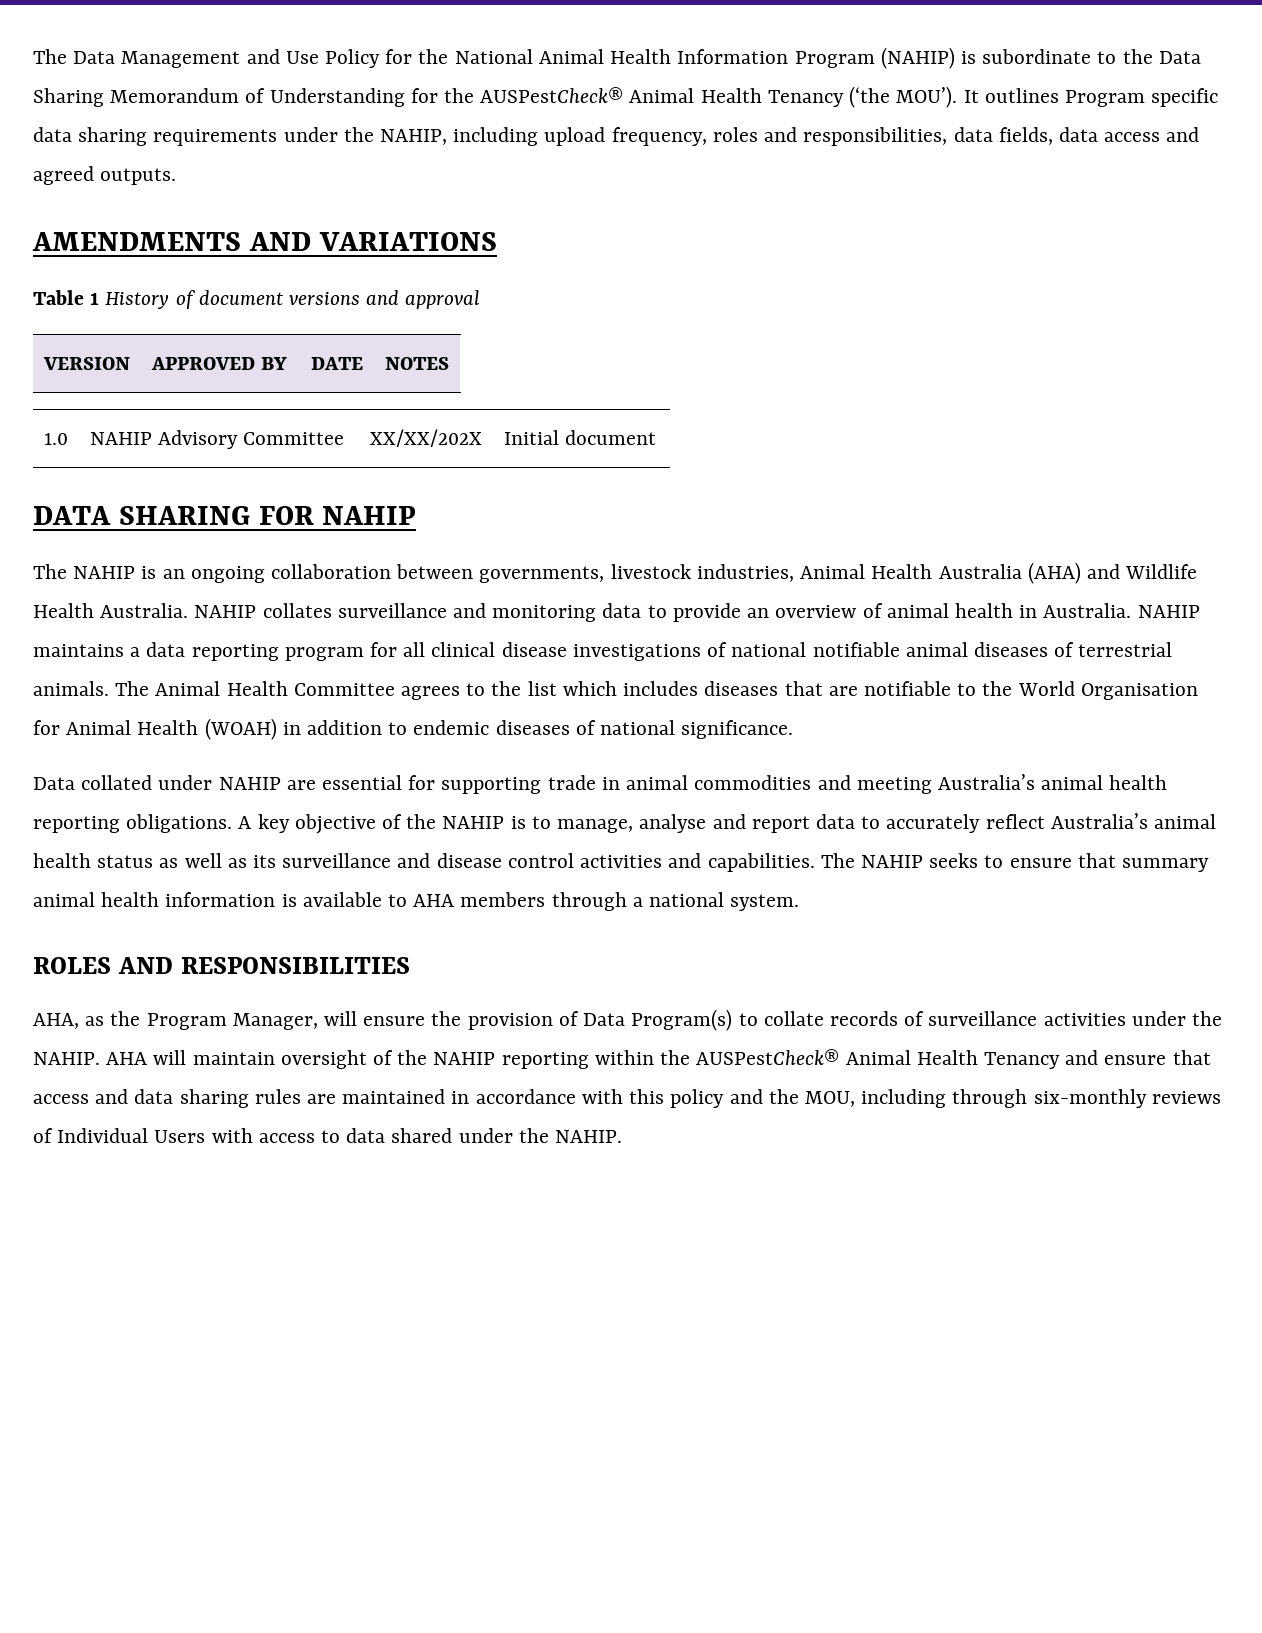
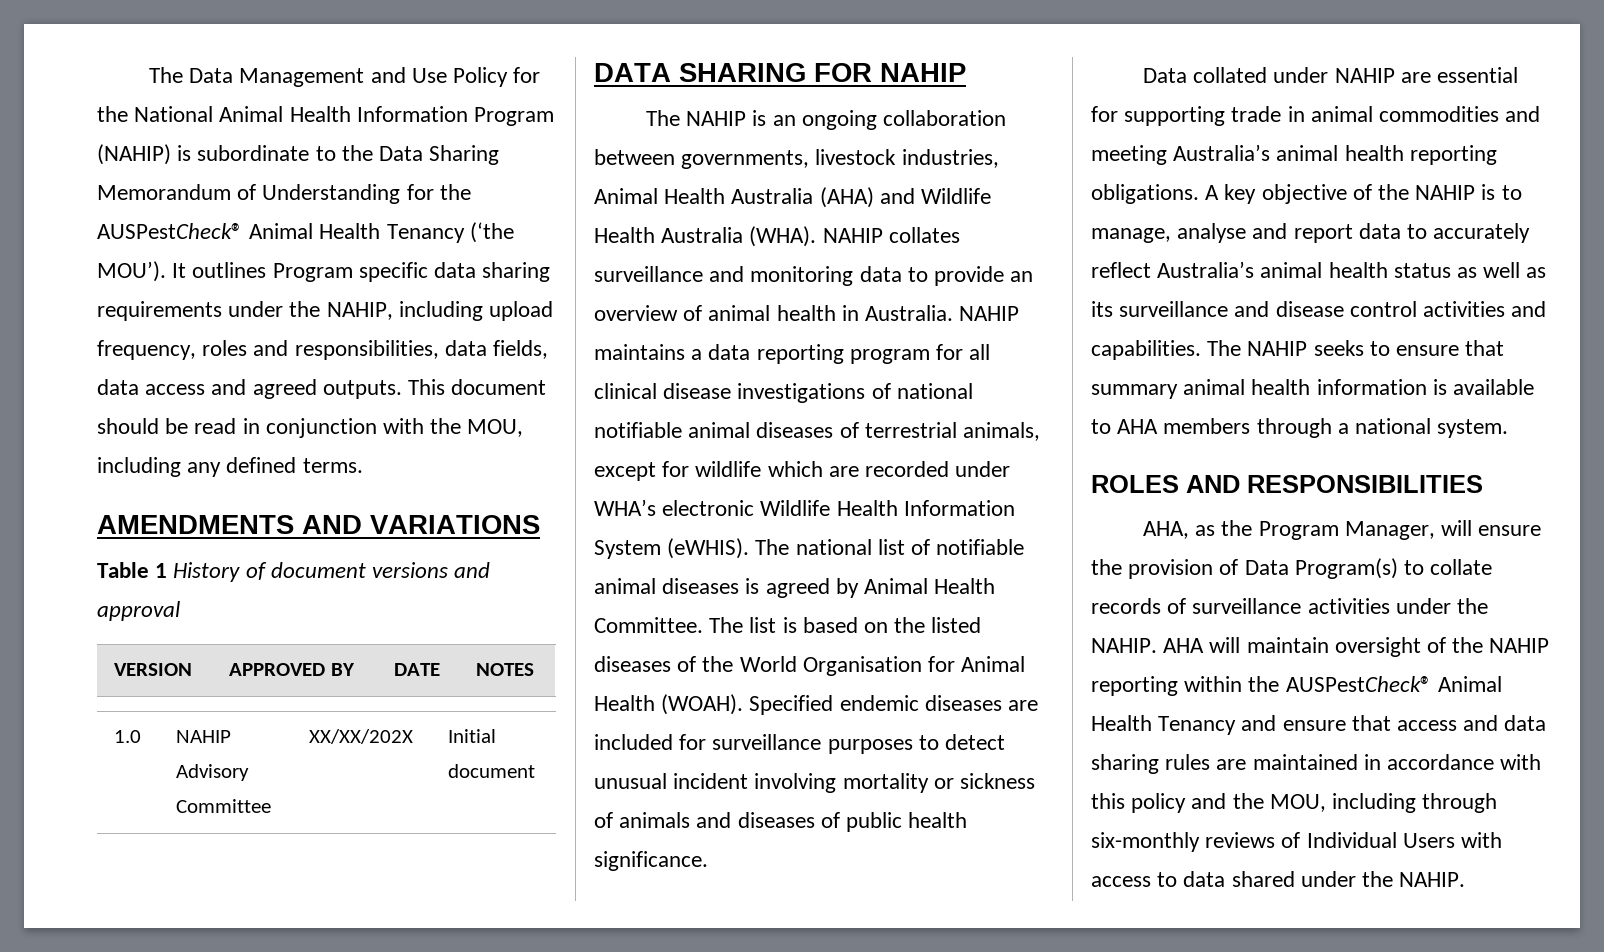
(177, 176) none -> [408,379,547,395] [97,418,524,438] [97,457,363,477] This document should be read in conjunction with the MOU, including any defined terms.
[100,603,189,618] Australia. -> [661,226,817,247] Australia (WHA).
[33,681,977,700] animals. The Animal Health Committee agrees to the list which includes diseases that are notifiable to -> [963,422,1041,441] [594,461,1011,481] [594,499,1015,516] [594,538,1025,559] [594,578,996,598] [594,617,982,633] [594,656,697,672] animals, except for wildlife which are recorded under WHA’s electronic Wildlife Health Information System (eWHIS). The national list of notifiable animal diseases is agreed by Animal Health Committee. The list is based on the listed diseases of
[204,718,676,740] (WOAH) in addition to endemic diseases of national -> [661,694,1039,715] [594,734,1006,754] [594,773,1036,793] [594,812,968,832] (WOAH). Specified endemic diseases are included for surveillance purposes to detect unusual incident involving mortality or sickness of animals and diseases of public health

